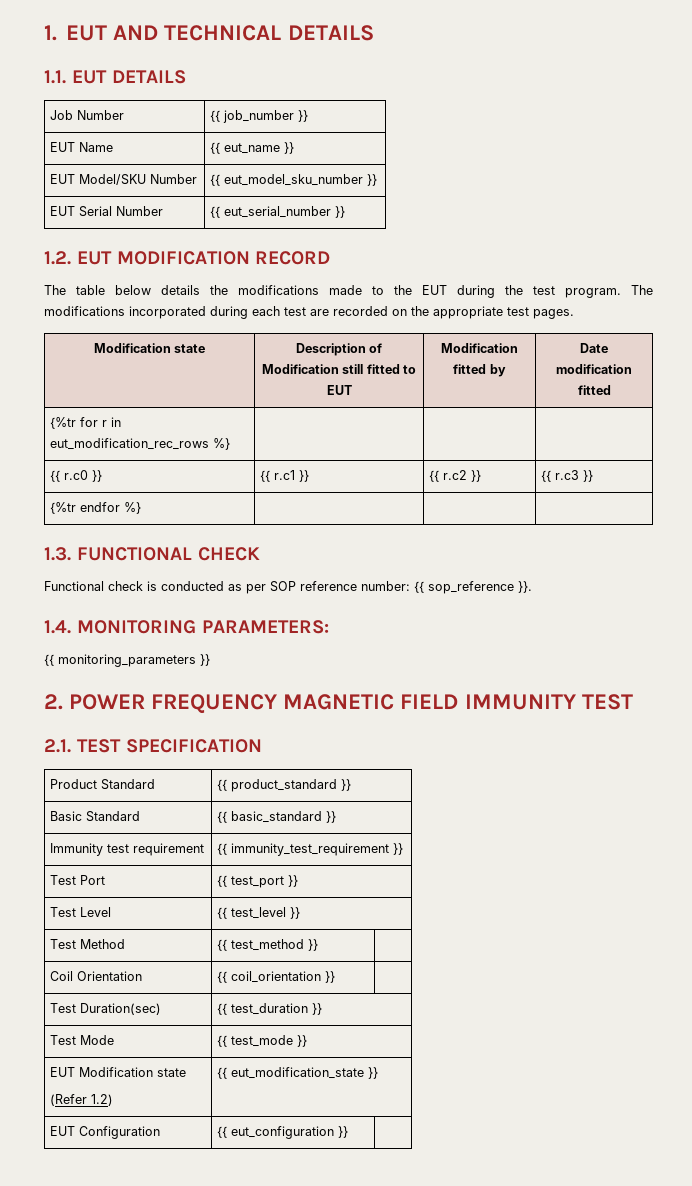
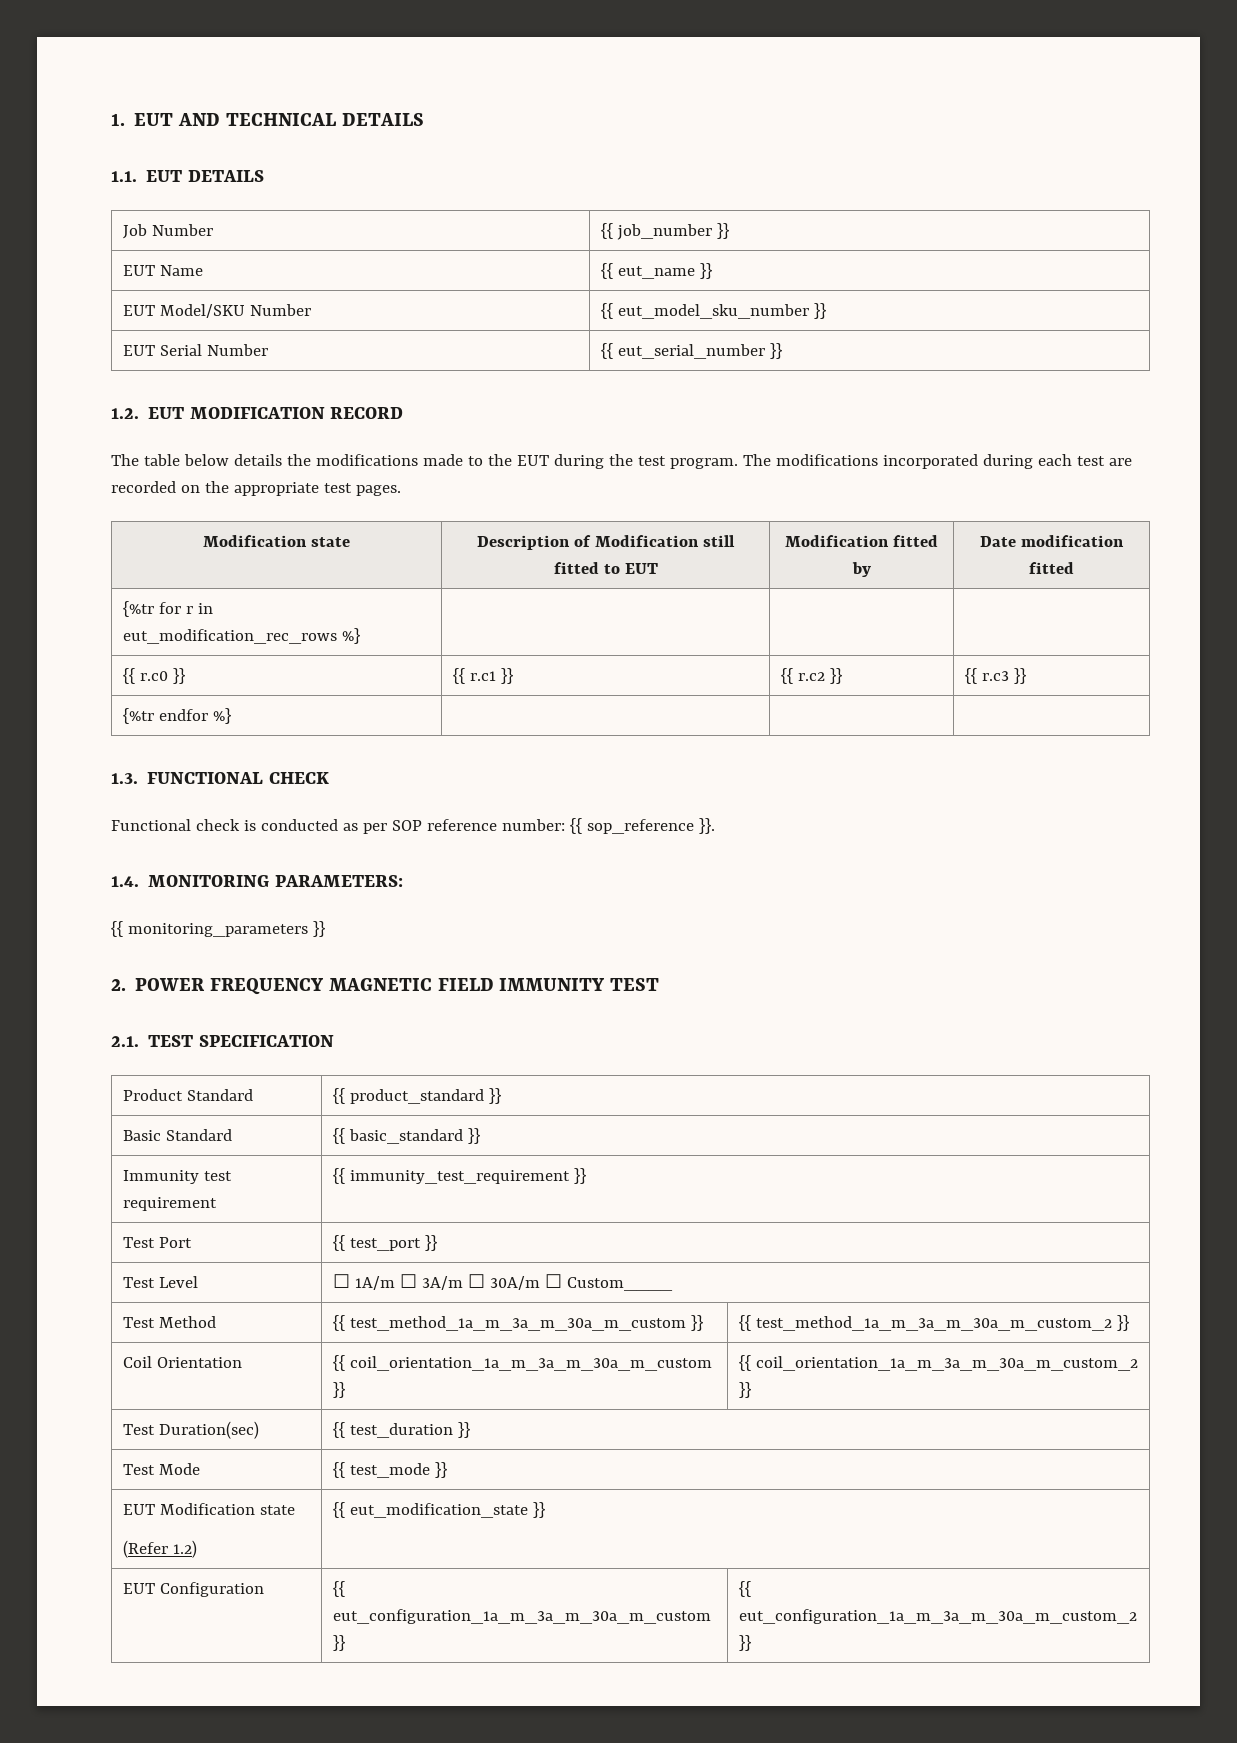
[216,907,300,919] {{ test_level }} -> [332,1274,673,1291] ☐ 1A/m ☐ 3A/m ☐ 30A/m ☐ Custom____
[230,939,318,951] test_method }} | -> [349,1315,703,1331] [738,1315,1129,1331] test_method_1a_m_3a_m_30a_m_custom }} | {{ test_method_1a_m_3a_m_30a_m_custom_2 }}
[230,971,335,983] coil_orientation }} | -> [349,1356,712,1371] [332,1382,345,1398] [738,1355,1138,1371] [738,1382,751,1398] coil_orientation_1a_m_3a_m_30a_m_custom }} | {{ coil_orientation_1a_m_3a_m_30a_m_custom_2 }}
[230,1126,348,1139] eut_configuration }} | -> [332,1609,711,1624] [332,1635,345,1651] [738,1581,751,1597] [738,1609,1137,1624] [738,1635,751,1651] eut_configuration_1a_m_3a_m_30a_m_custom }} | {{ eut_configuration_1a_m_3a_m_30a_m_custom_2 }}

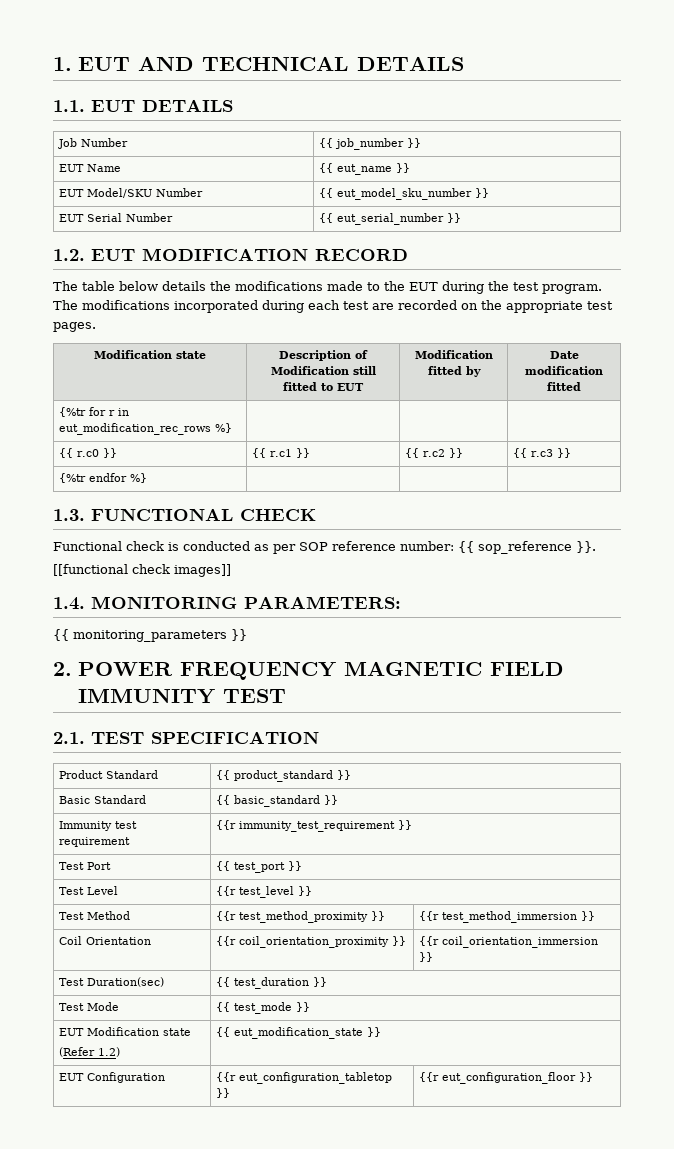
(715, 826) none -> [53,564,231,577] // [[functional check images]]
[332,1168,345,1184] {{ -> [216,820,237,830] {{r
[332,1274,673,1291] ☐ 1A/m ☐ 3A/m ☐ 30A/m ☐ Custom____ -> [216,886,313,898] {{r test_level }}
[332,1315,703,1331] [738,1315,1112,1331] {{ test_method_1a_m_3a_m_30a_m_custom }} | {{ test_method_1a_m_3a_m_30a_m_custom_2 -> [216,911,386,923] [419,911,578,923] {{r test_method_proximity }} | {{r test_method_immersion
[332,1355,712,1371] [332,1382,345,1398] [738,1355,1138,1371] {{ coil_orientation_1a_m_3a_m_30a_m_custom }} | {{ coil_orientation_1a_m_3a_m_30a_m_custom_2 -> [216,936,407,948] [419,936,599,948] {{r coil_orientation_proximity }} | {{r coil_orientation_immersion
[332,1581,345,1597] [332,1609,711,1624] [332,1635,345,1651] [738,1581,751,1597] [738,1609,1137,1624] {{ eut_configuration_1a_m_3a_m_30a_m_custom }} | {{ eut_configuration_1a_m_3a_m_30a_m_custom_2 -> [216,1072,393,1084] [216,1088,231,1098] [419,1072,577,1084] {{r eut_configuration_tabletop }} | {{r eut_configuration_floor

